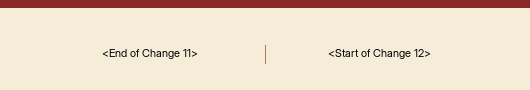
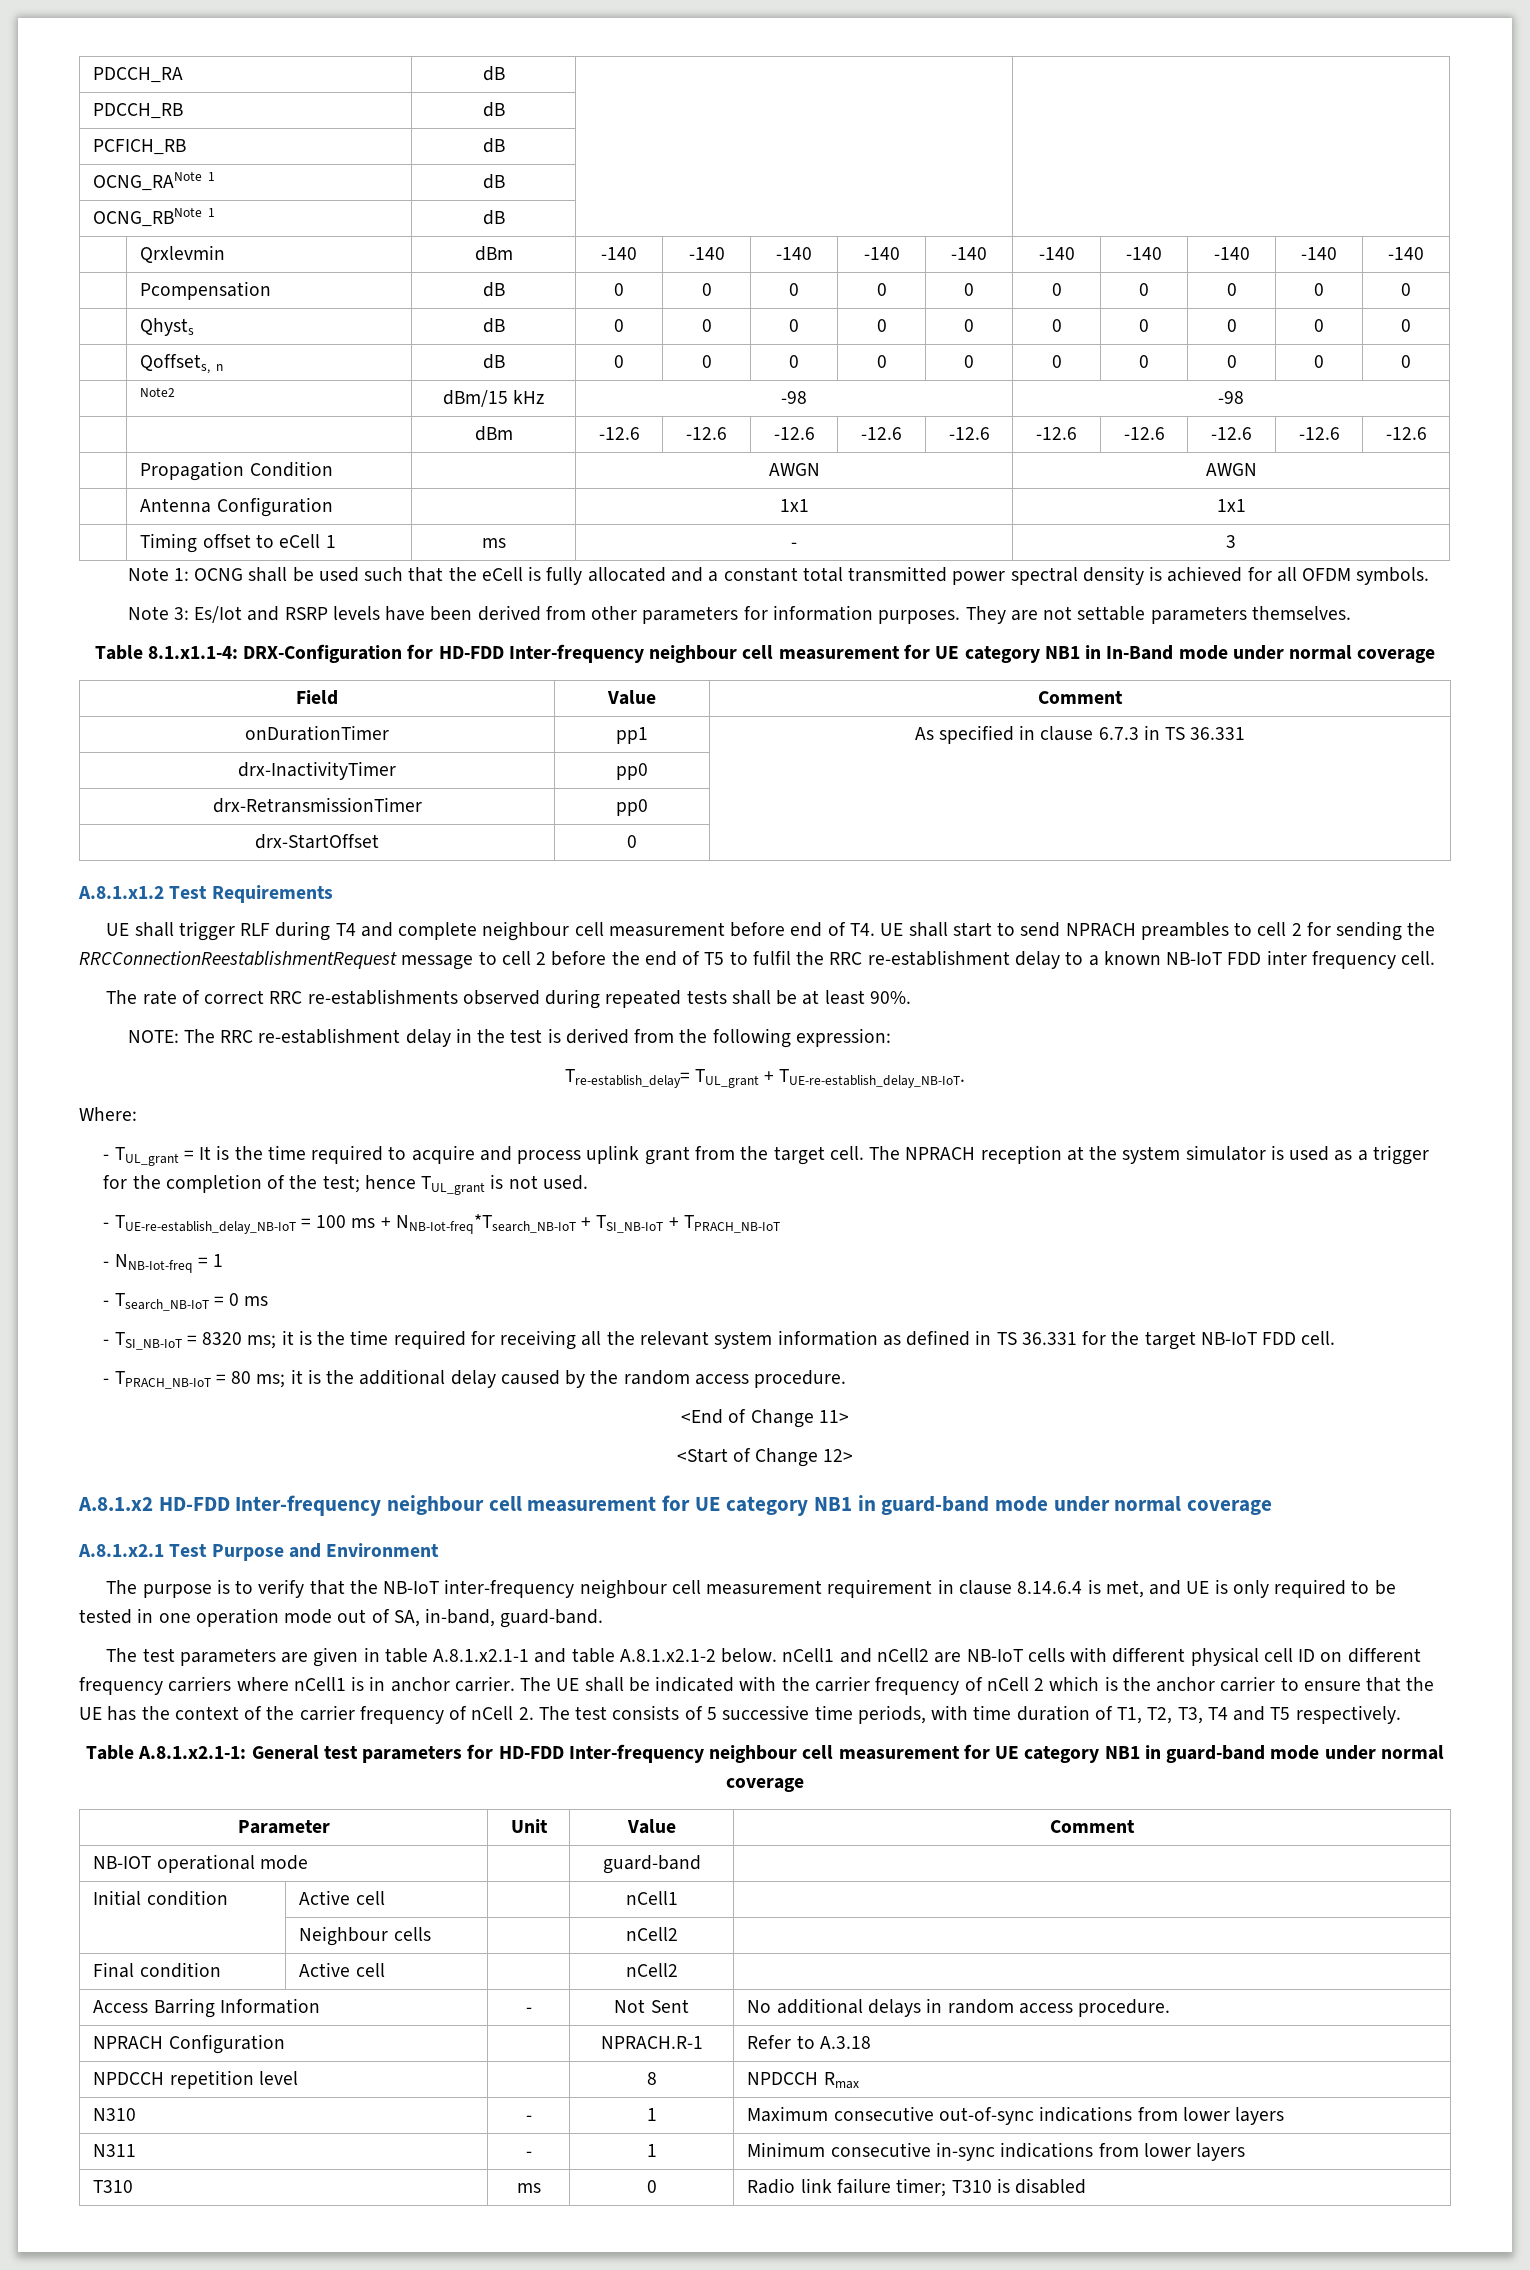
(101, 53) none -> [93,67,184,83] [482,66,505,81] [93,103,184,119] [482,102,505,117] [93,139,187,155] [482,138,505,153] [93,171,215,191] [482,174,505,189] [93,207,215,227] [482,210,505,225] [140,245,226,263] [474,246,513,261] [601,247,637,260] [688,247,725,260] [776,247,812,260] [863,247,900,260] [951,247,987,260] [1038,247,1075,260] [1126,247,1162,260] [1213,247,1250,260] [1301,247,1337,260] [1388,247,1424,260] [140,281,272,300] [482,282,505,297] [614,283,624,296] [701,283,712,296] [789,283,799,296] [876,283,887,296] [964,283,974,296] [1051,283,1062,296] [1139,283,1149,296] [1226,283,1237,296] [1314,283,1324,296] [1401,283,1411,296] [140,318,195,336] [482,318,505,333] [614,319,624,332] [701,319,712,332] [789,319,799,332] [876,319,887,332] [964,319,974,332] [1051,319,1062,332] [1139,319,1149,332] [1226,319,1237,332] [1314,319,1324,332] [1401,319,1411,332] [140,354,223,374] [482,354,505,369] [614,355,624,368] [701,355,712,368] [789,355,799,368] [876,355,887,368] [964,355,974,368] [1051,355,1062,368] [1139,355,1149,368] [1226,355,1237,368] [1314,355,1324,368] [1401,355,1411,368] [140,387,176,397] [442,390,545,407] [781,391,807,404] [1218,391,1244,404] [474,426,513,441] [598,427,640,440] [686,427,727,440] [773,427,815,440] [861,427,902,440] [948,427,990,440] [1036,427,1077,440] [1123,427,1165,440] [1211,427,1252,440] [1298,427,1340,440] [1385,427,1427,440] [140,461,333,481] [768,463,820,476] [1205,463,1257,476] [140,497,333,517] [779,499,809,512] [1216,499,1246,512] [140,533,336,553] [481,538,506,548] [791,542,797,548] [1226,535,1236,548] [127,566,1430,585] [127,605,1351,624] [94,644,1436,663] [296,690,338,705] [607,690,656,705] [1038,691,1123,704] [245,725,389,741] [616,727,648,744] [914,725,1246,744] [238,761,396,780] [616,763,648,780] [212,797,422,813] [616,799,648,816] [255,834,379,849] [627,835,637,848] [78,885,333,903] [106,921,1436,941] [79,950,1436,970] [106,989,911,1009] [127,1028,892,1048] [564,1069,966,1088] [79,1107,137,1121] [103,1145,1429,1166] [103,1174,588,1195] [103,1214,780,1234] [103,1254,224,1273] [103,1293,269,1311] [103,1330,1336,1350] [103,1369,847,1389] PDCCH_RA | dB | | // PDCCH_RB | dB | | // PCFICH_RB | dB | | // OCNG_RANote 1 | dB | | // OCNG_RBNote 1 | dB | | // | Qrxlevmin | dBm | -140 | -140 | -140 | -140 | -140 | -140 | -140 | -140 | -140 | -140 // | Pcompensation | dB | 0 | 0 | 0 | 0 | 0 | 0 | 0 | 0 | 0 | 0 // | Qhysts | dB | 0 | 0 | 0 | 0 | 0 | 0 | 0 | 0 | 0 | 0 // | Qoffsets, n | dB | 0 | 0 | 0 | 0 | 0 | 0 | 0 | 0 | 0 | 0 // | Note2 | dBm/15 kHz | -98 | -98 // | | dBm | -12.6 | -12.6 | -12.6 | -12.6 | -12.6 | -12.6 | -12.6 | -12.6 | -12.6 | -12.6 // | Propagation Condition | | AWGN | AWGN // | Antenna Configuration | | 1x1 | 1x1 // | Timing offset to eCell 1 | ms | - | 3 // Note 1: OCNG shall be used such that the eCell is fully allocated and a constant total transmitted power spectral density is achieved for all OFDM symbols. // Note 3: Es/Iot and RSRP levels have been derived from other parameters for information purposes. They are not settable parameters themselves. // Table 8.1.x1.1-4: DRX-Configuration for HD-FDD Inter-frequency neighbour cell measurement for UE category NB1 in In-Band mode under normal coverage // Field | Value | Comment // onDurationTimer | pp1 | As specified in clause 6.7.3 in TS 36.331 // drx-InactivityTimer | pp0 | // drx-RetransmissionTimer | pp0 | // drx-StartOffset | 0 | // A.8.1.x1.2 Test Requirements // UE shall trigger RLF during T4 and complete neighbour cell measurement before end of T4. UE shall start to send NPRACH preambles to cell 2 for sending the RRCConnectionReestablishmentRequest message to cell 2 before the end of T5 to fulfil the RRC re-establishment delay to a known NB-IoT FDD inter frequency cell. // The rate of correct RRC re-establishments observed during repeated tests shall be at least 90%. // NOTE: The RRC re-establishment delay in the test is derived from the following expression: // Tre-establish_delay= TUL_grant + TUE-re-establish_delay_NB-IoT. // Where: // - TUL_grant = It is the time required to acquire and process uplink grant from the target cell. The NPRACH reception at the system simulator is used as a trigger for the completion of the test; hence TUL_grant is not used. // - TUE-re-establish_delay_NB-IoT = 100 ms + NNB-Iot-freq*Tsearch_NB-IoT + TSI_NB-IoT + TPRACH_NB-IoT // - NNB-Iot-freq = 1 // - Tsearch_NB-IoT = 0 ms // - TSI_NB-IoT = 8320 ms; it is the time required for receiving all the relevant system information as defined in TS 36.331 for the target NB-IoT FDD cell. // - TPRACH_NB-IoT = 80 ms; it is the additional delay caused by the random access procedure. //
(431, 53) none -> [78,1495,1273,1516] [78,1543,440,1561] [106,1579,1396,1599] [79,1608,604,1628] [106,1647,1421,1667] [79,1676,1435,1695] [79,1705,1401,1724] [85,1744,1445,1763] [726,1778,804,1792] [237,1820,330,1834] [510,1819,548,1833] [626,1819,676,1834] [1050,1820,1135,1833] [93,1854,308,1873] [602,1855,701,1874] [93,1890,228,1906] [299,1890,385,1905] [625,1891,678,1905] [299,1926,431,1946] [625,1927,678,1941] [93,1962,221,1978] [299,1962,385,1977] [625,1963,678,1977] [93,1998,320,2018] [525,2007,532,2013] [614,1999,689,2013] [747,1998,1171,2017] [93,2034,285,2054] [600,2036,703,2049] [747,2035,871,2049] [93,2070,298,2089] [646,2072,657,2085] [747,2072,859,2089] [93,2108,137,2121] [525,2115,532,2121] [646,2108,657,2121] [747,2106,1285,2125] [93,2144,137,2157] [525,2151,532,2157] [646,2144,657,2157] [747,2142,1246,2161] [93,2180,134,2193] [516,2183,541,2193] [646,2180,657,2193] [747,2178,1087,2197] // A.8.1.x2 HD-FDD Inter-frequency neighbour cell measurement for UE category NB1 in guard-band mode under normal coverage // A.8.1.x2.1 Test Purpose and Environment // The purpose is to verify that the NB-IoT inter-frequency neighbour cell measurement requirement in clause 8.14.6.4 is met, and UE is only required to be tested in one operation mode out of SA, in-band, guard-band. // The test parameters are given in table A.8.1.x2.1-1 and table A.8.1.x2.1-2 below. nCell1 and nCell2 are NB-IoT cells with different physical cell ID on different frequency carriers where nCell1 is in anchor carrier. The UE shall be indicated with the carrier frequency of nCell 2 which is the anchor carrier to ensure that the UE has the context of the carrier frequency of nCell 2. The test consists of 5 successive time periods, with time duration of T1, T2, T3, T4 and T5 respectively. // Table A.8.1.x2.1-1: General test parameters for HD-FDD Inter-frequency neighbour cell measurement for UE category NB1 in guard-band mode under normal coverage // Parameter | Unit | Value | Comment // NB-IOT operational mode | | guard-band | // Initial condition | Active cell | | nCell1 | // | Neighbour cells | | nCell2 | // Final condition | Active cell | | nCell2 | // Access Barring Information | - | Not Sent | No additional delays in random access procedure. // NPRACH Configuration | | NPRACH.R-1 | Refer to A.3.18 // NPDCCH repetition level | | 8 | NPDCCH Rmax // N310 | - | 1 | Maximum consecutive out-of-sync indications from lower layers // N311 | - | 1 | Minimum consecutive in-sync indications from lower layers // T310 | ms | 0 | Radio link failure timer; T310 is disabled

